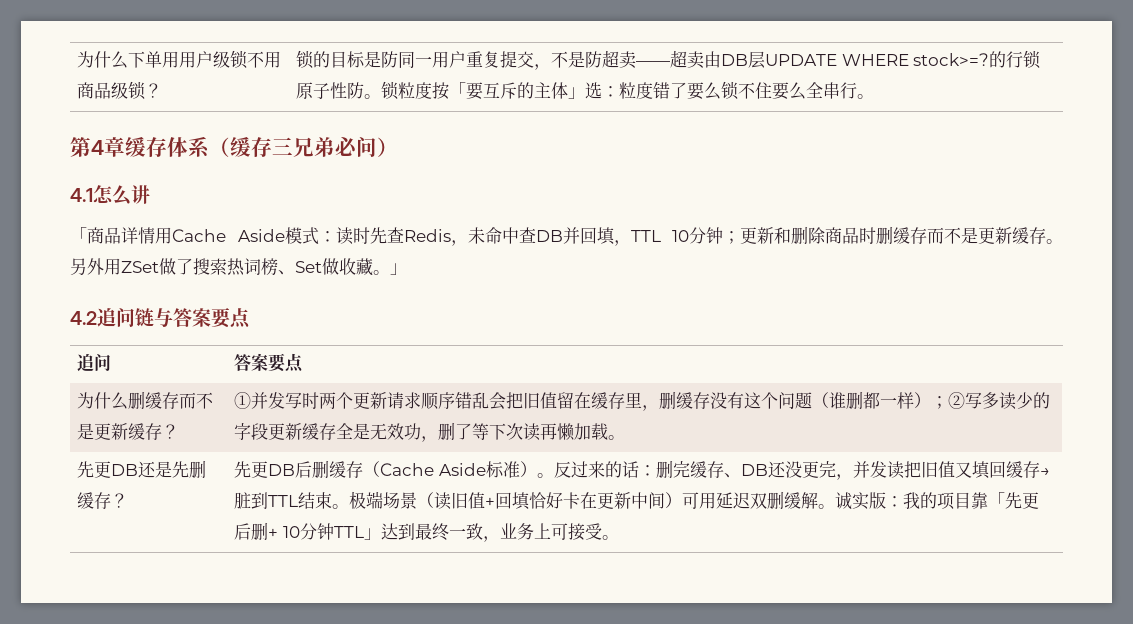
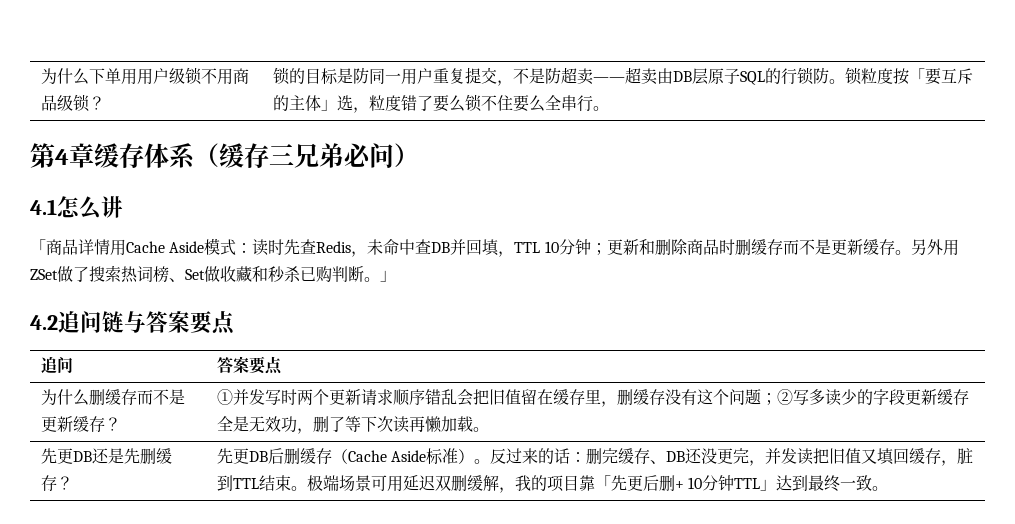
[765,50,1042,69] [296,82,348,99] UPDATE WHERE stock>=?的行锁原子性 -> [707,67,814,85] 原子SQL的行锁
[602,86,620,97] ： -> [352,107,369,113] ，
(373, 267) none -> [252,266,364,283] 和秒杀已购判断
[812,391,932,409] （谁删都一样） -> (761, 397) none
[1039,468,1050,476] → -> [941,460,958,466] ，
[417,492,683,510] （读旧值+回填恰好卡在更新中间） -> (371, 483) none
[818,492,904,510] 。诚实版： -> [498,487,515,493] ，
[482,523,602,542] ，业务上可接受 -> (873, 483) none

